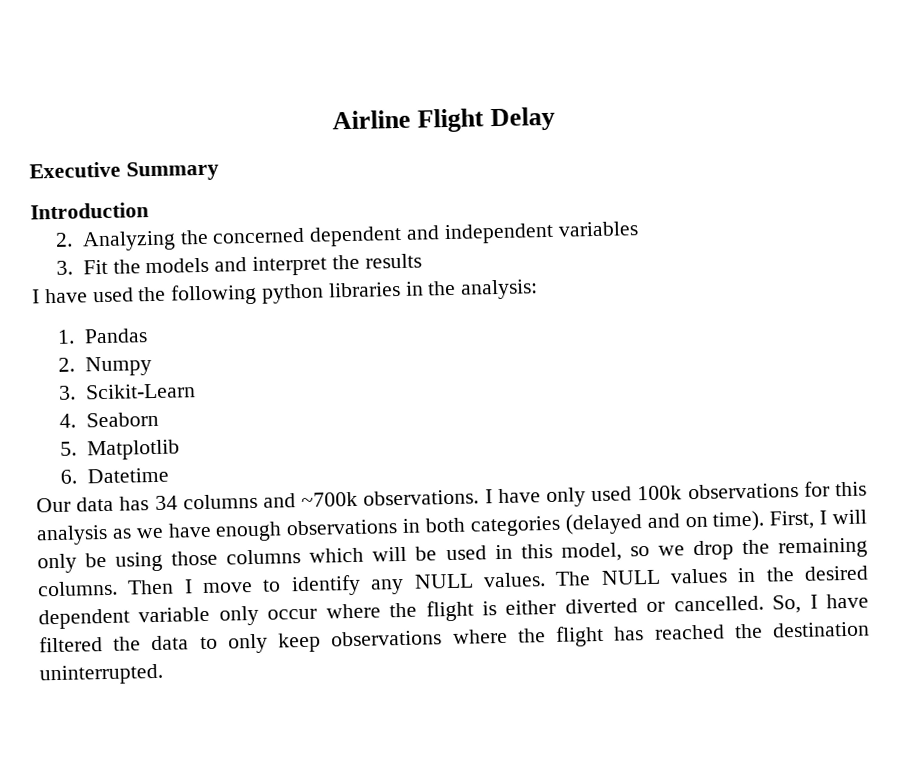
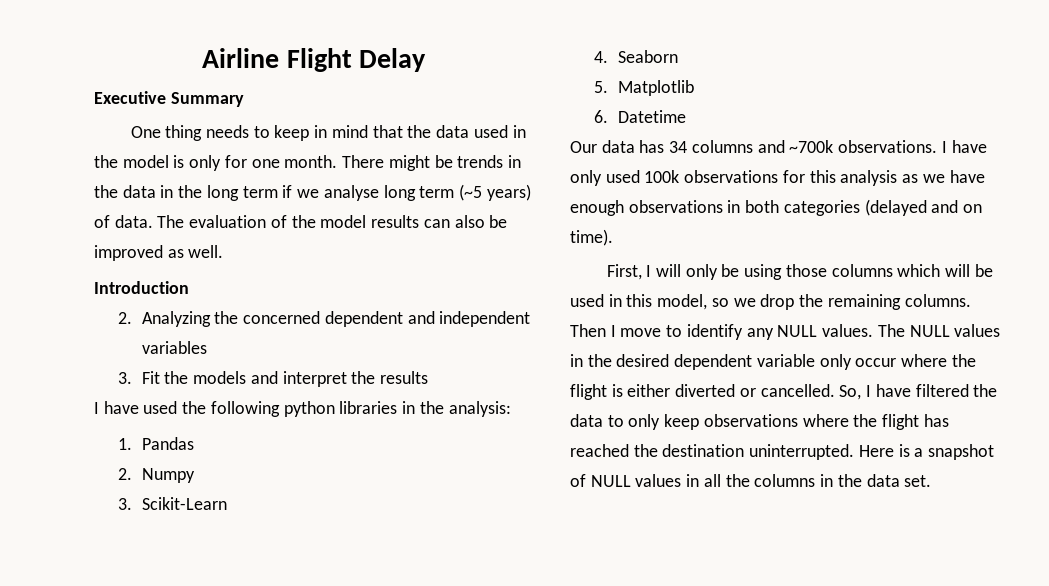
(219, 171) none -> [130,125,526,141] [94,155,521,171] [94,184,531,201] [94,215,508,228] [94,245,224,261] // One thing needs to keep in mind that the data used in the model is only for one month. There might be trends in the data in the long term if we analyse long term (~5 years) of data. The evaluation of the model results can also be improved as well.
(766, 521) none -> (613, 237) //
(164, 674) none -> [858,444,995,460] [570,474,932,487] Here is a snapshot of NULL values in all the columns in the data set.

